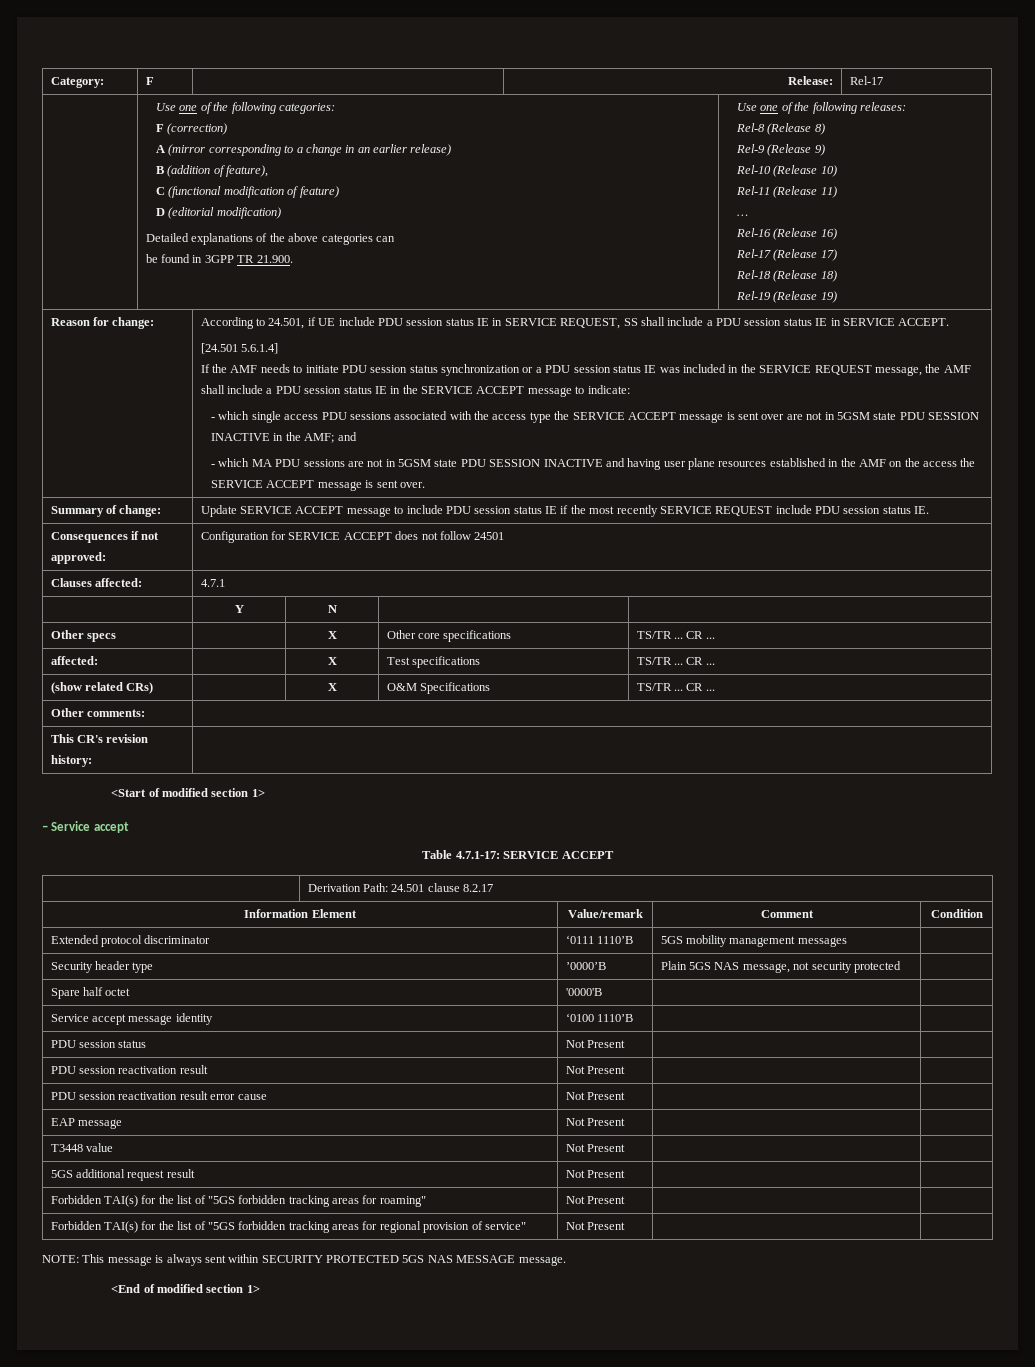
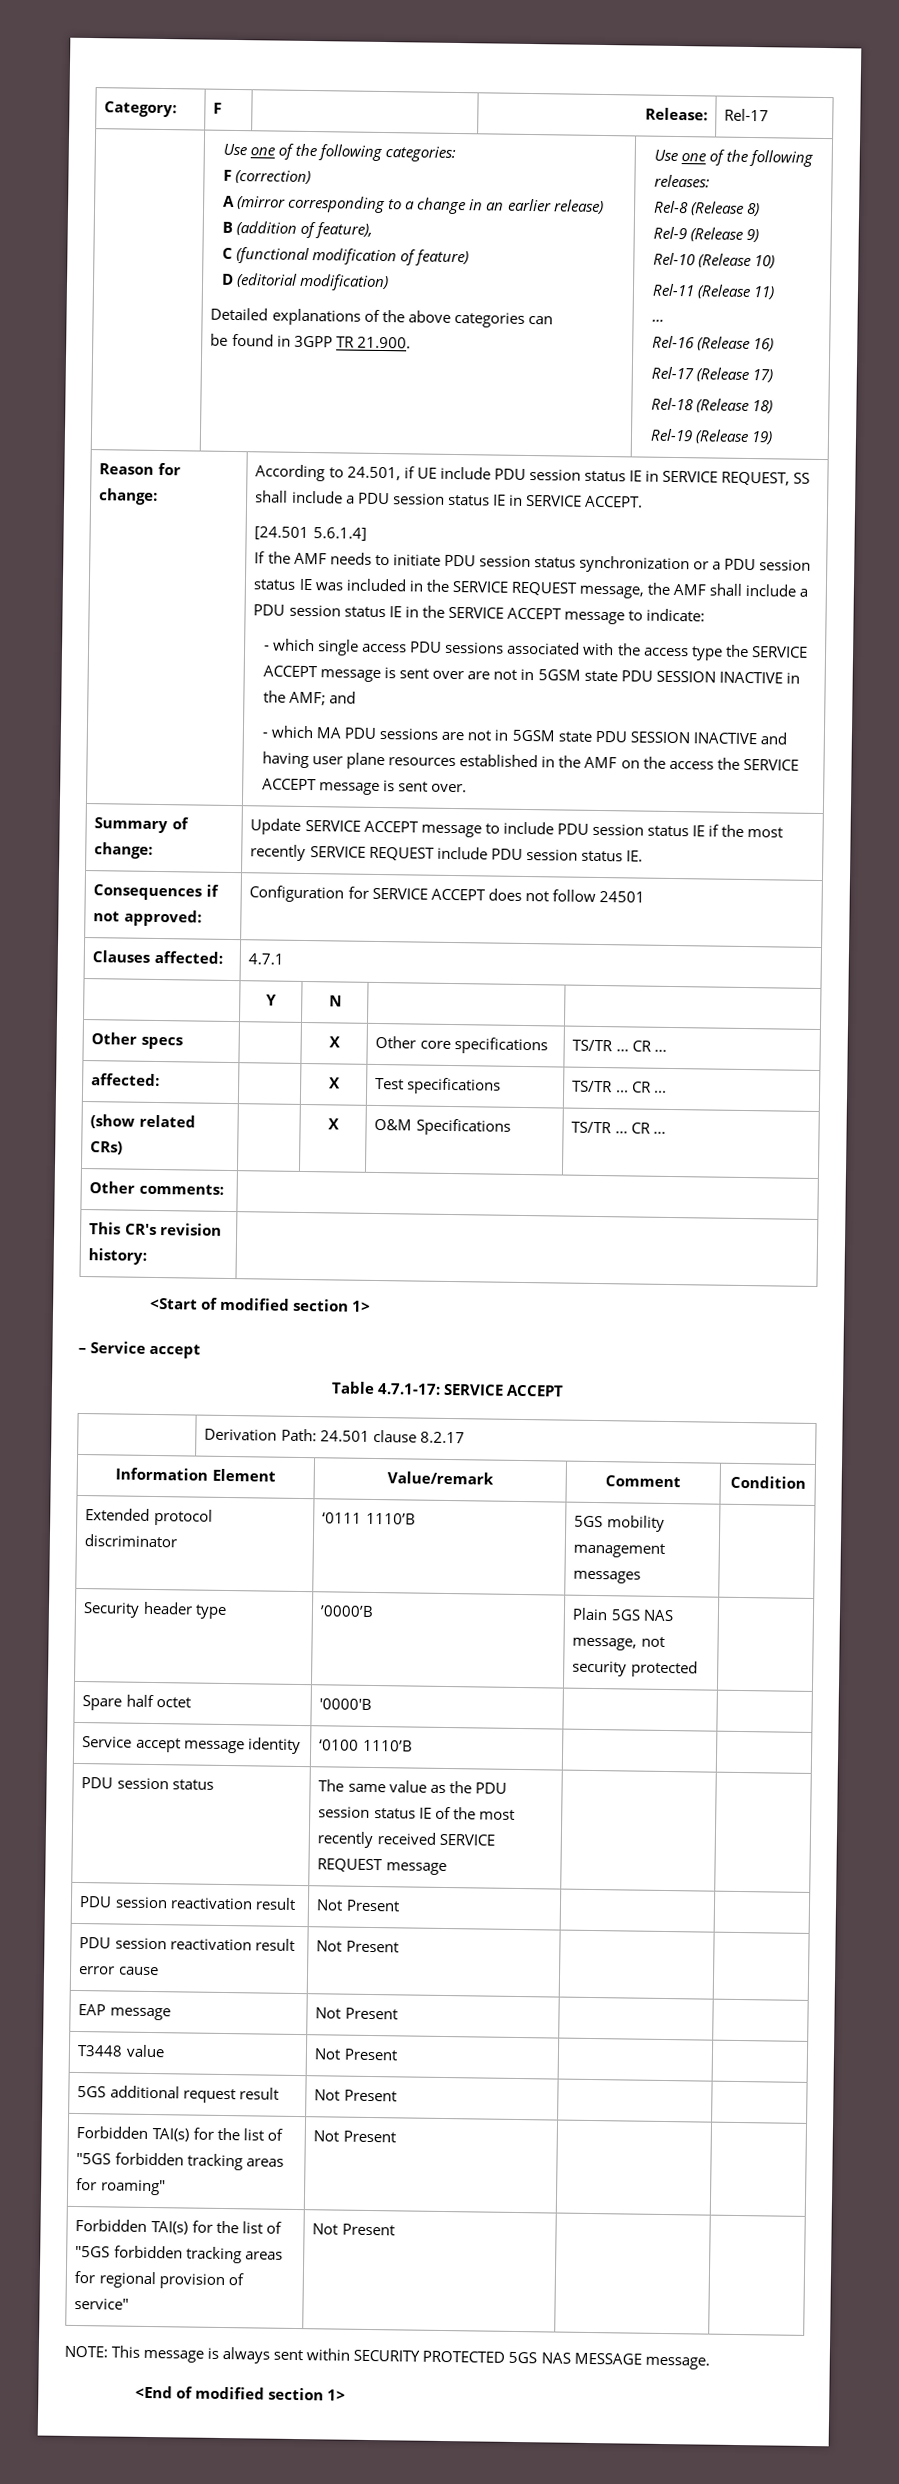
[565,1040,626,1048] Not Present -> [318,1779,507,1794] [318,1806,515,1820] [317,1831,495,1849] [317,1858,447,1876] The same value as the PDU session status IE of the most recently received SERVICE REQUEST message

